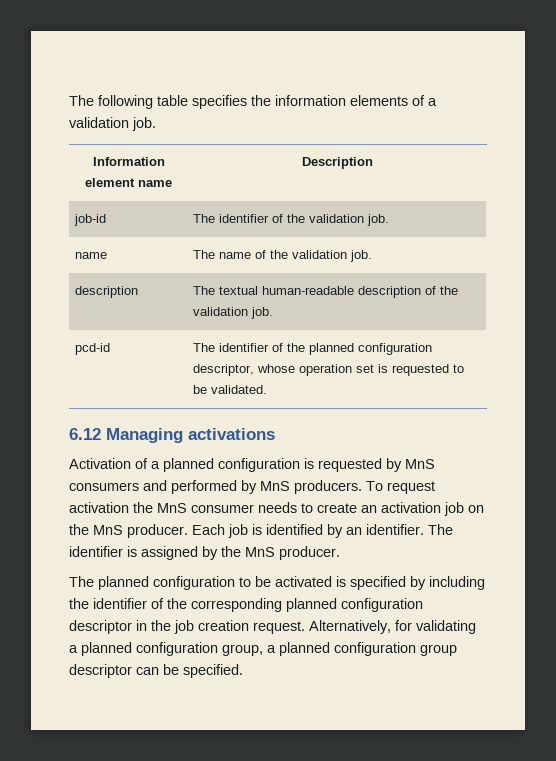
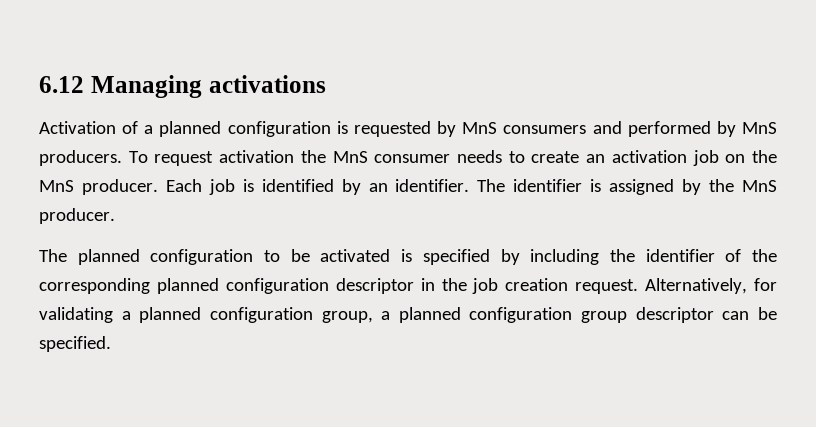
[69,95,437,109] [69,117,156,131] [92,157,165,166] [85,178,172,187] [301,157,373,169] [73,214,106,226] [192,214,389,226] [74,252,107,259] [192,250,372,262] [74,286,138,298] [192,286,458,298] [192,307,273,319] [74,343,110,355] [192,343,432,355] [192,364,464,376] [192,385,267,394] The following table specifies the information elements of a validation job. // Information element name | Description // job-id | The identifier of the validation job. // name | The name of the validation job. // description | The textual human-readable description of the validation job. // pcd-id | The identifier of the planned configuration descriptor, whose operation set is requested to be validated. // -> (39, 84) none

